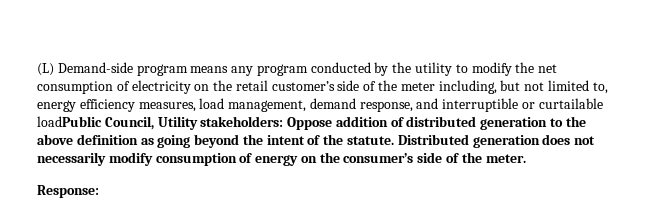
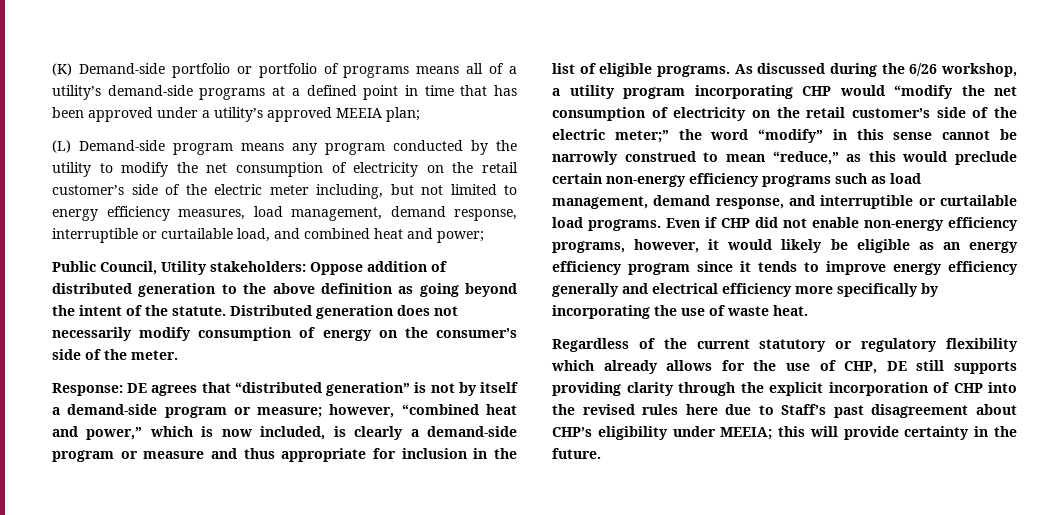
(37, 69) none -> [52,63,517,78] [52,85,517,100] [52,107,420,122] (K) Demand-side portfolio or portfolio of programs means all of a utility’s demand-side programs at a defined point in time that has been approved under a utility’s approved MEEIA plan; //
(398, 85) none -> [214,184,262,195] electric
[592,82,608,94] to, -> [504,185,517,195] to
[416,98,603,112] [37,116,102,127] and interruptible or curtailable loadPublic -> [52,228,484,243] [52,261,96,272] interruptible or curtailable load, and combined heat and power; // Public
(99, 191) none -> [127,382,518,396] [52,404,517,418] [52,426,518,440] [52,448,517,462] [552,63,1017,77] [552,85,1017,99] [552,107,1017,121] [552,129,1017,143] [552,151,1017,165] [552,173,921,187] [552,195,1017,209] [552,217,1018,231] [552,239,1018,253] [552,261,1018,275] [552,283,939,297] [552,305,808,319] [552,338,1018,352] [551,360,1018,374] [552,382,1017,396] [552,404,1017,418] [552,426,1017,440] [552,448,601,459] DE agrees that “distributed generation” is not by itself a demand-side program or measure; however, “combined heat and power,” which is now included, is clearly a demand-side program or measure and thus appropriate for inclusion in the list of eligible programs. As discussed during the 6/26 workshop, a utility program incorporating CHP would “modify the net consumption of electricity on the retail customer’s side of the electric meter;” the word “modify” in this sense cannot be narrowly construed to mean “reduce,” as this would preclude certain non-energy efficiency programs such as load management, demand response, and interruptible or curtailable load programs. Even if CHP did not enable non-energy efficiency programs, however, it would likely be eligible as an energy efficiency program since it tends to improve energy efficiency generally and electrical efficiency more specifically by incorporating the use of waste heat. // Regardless of the current statutory or regulatory flexibility which already allows for the use of CHP, DE still supports providing clarity through the explicit incorporation of CHP into the revised rules here due to Staff’s past disagreement about CHP’s eligibility under MEEIA; this will provide certainty in the future.

